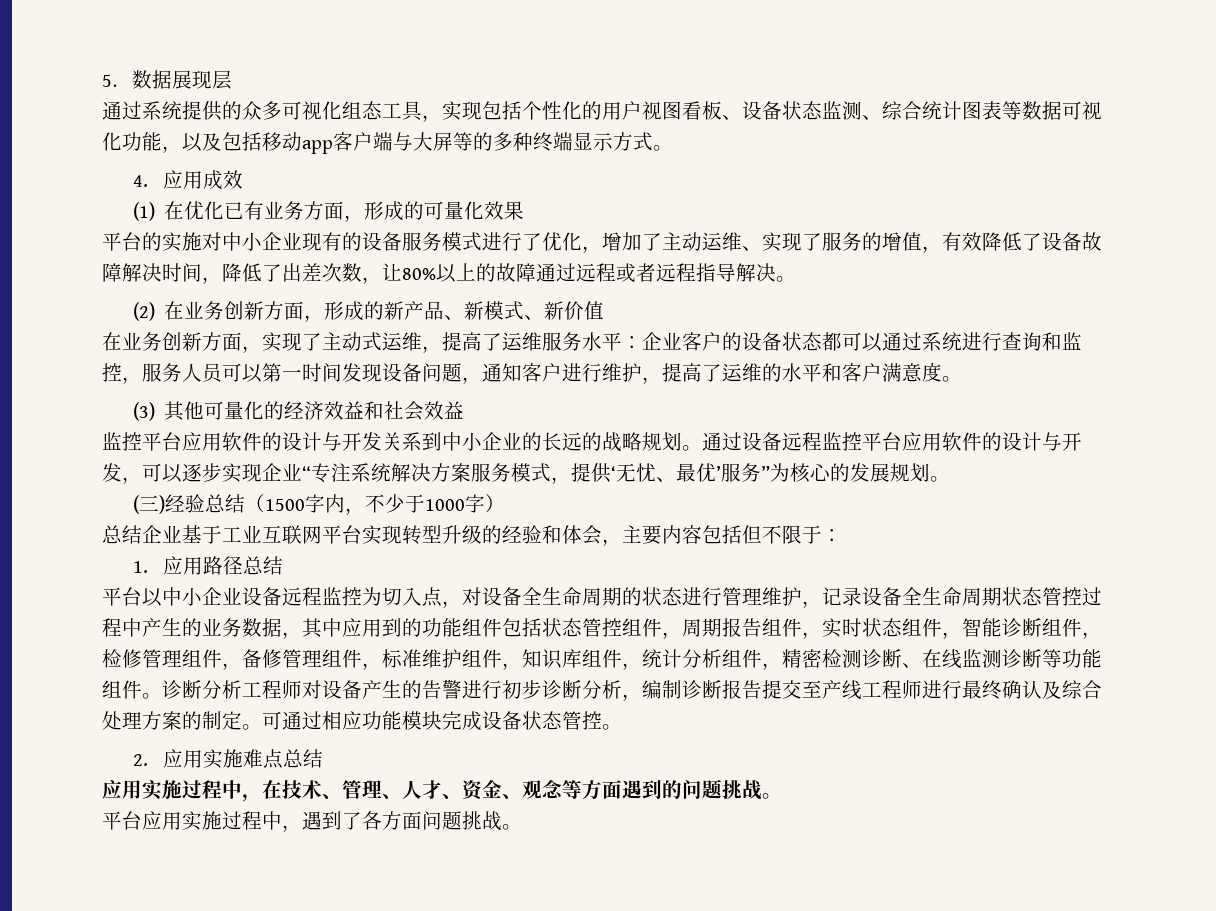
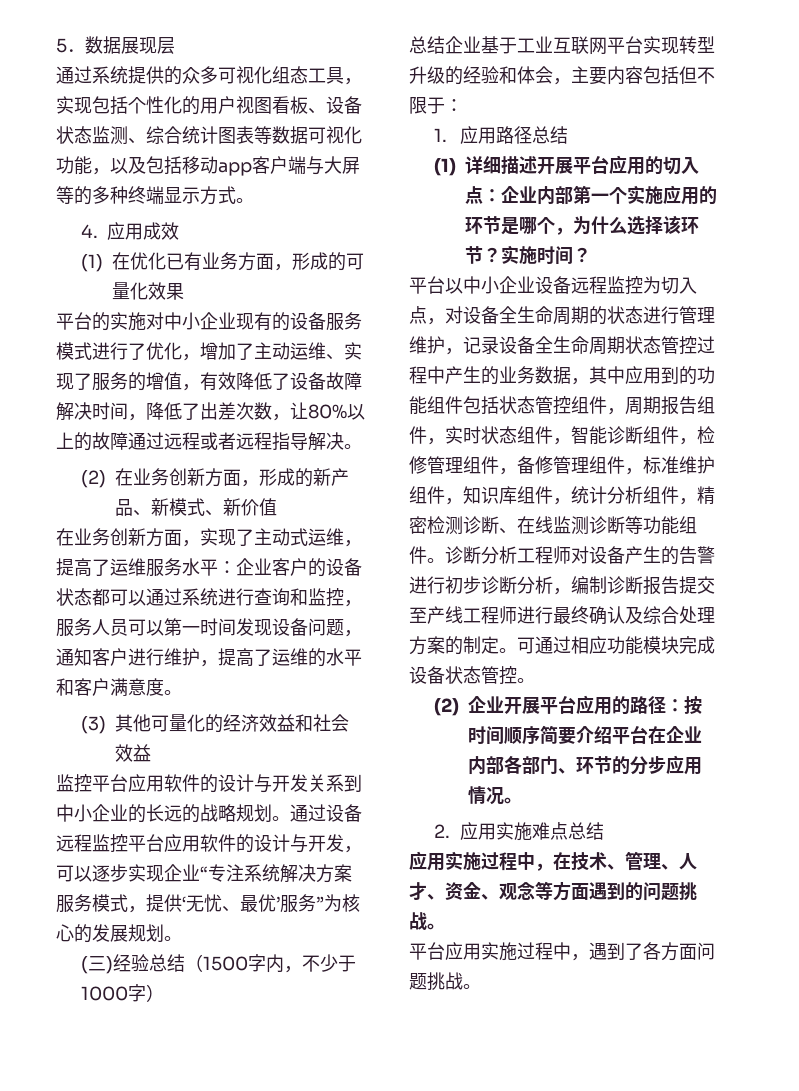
(284, 565) none -> [434,155,700,176] [465,185,718,205] [465,215,700,235] [465,245,592,265] // (1)详细描述开展平台应用的切入点：企业内部第一个实施应用的环节是哪个，为什么选择该环节？实施时间？
(622, 727) none -> [434,695,703,716] [468,725,703,745] [468,755,703,775] [468,786,523,805] // (2)企业开展平台应用的路径：按时间顺序简要介绍平台在企业内部各部门、环节的分步应用情况。

